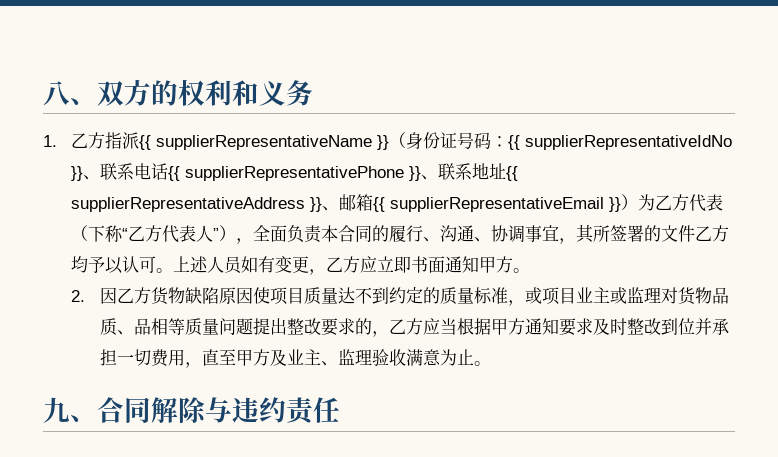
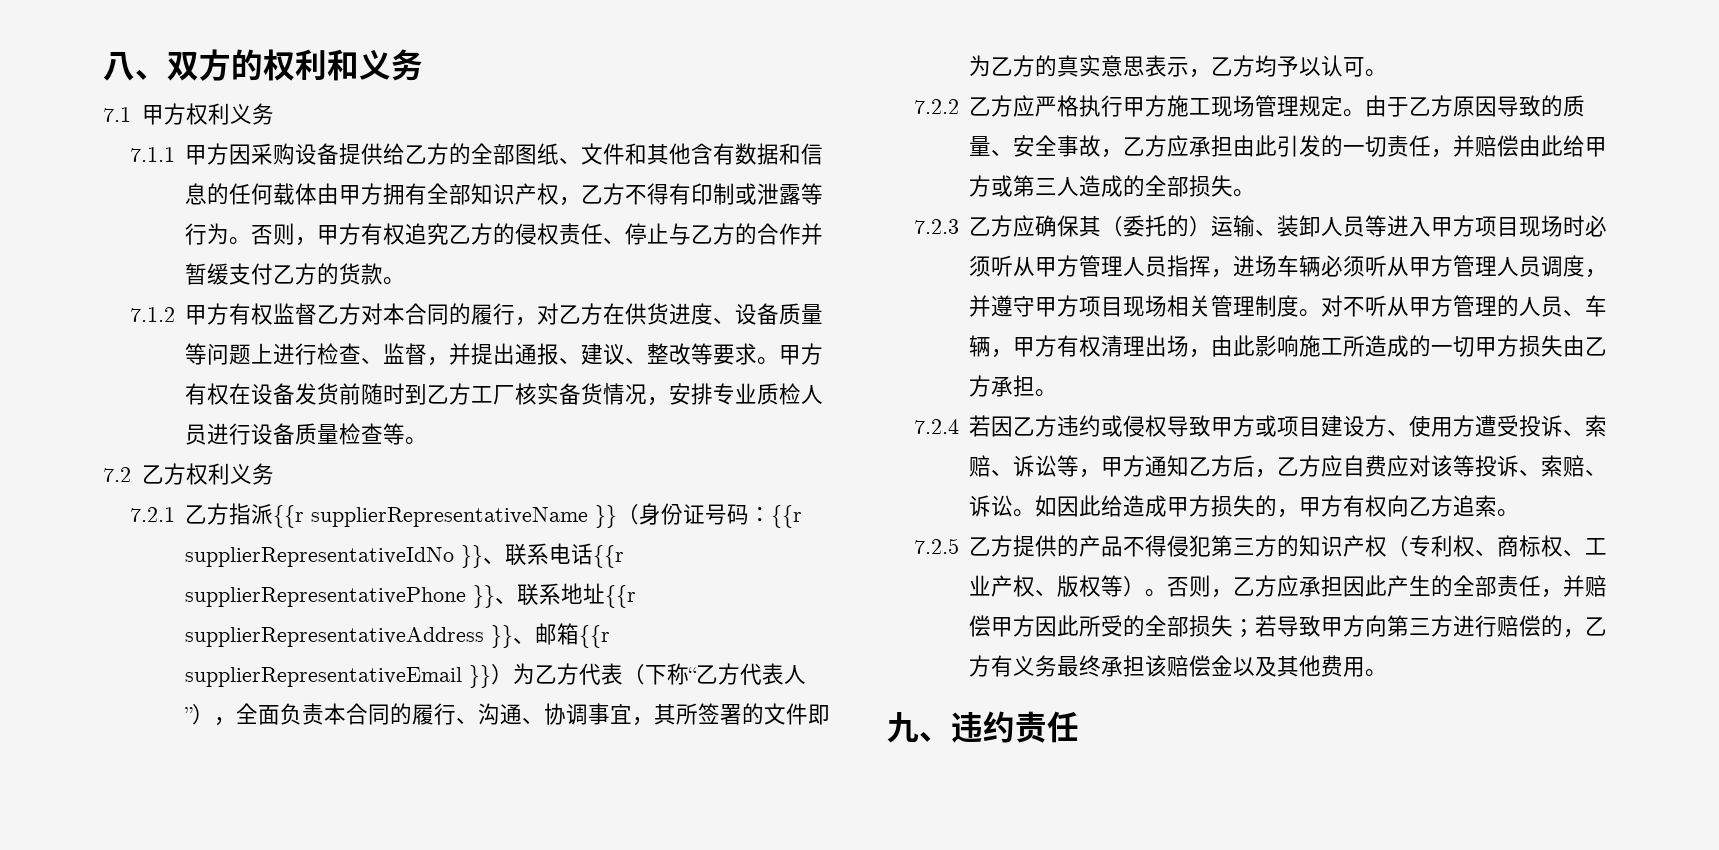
[43,135,57,147] 1. -> [103,103,274,125] [129,143,824,165] [185,183,824,206] [185,223,824,246] [185,263,406,285] [129,303,824,326] [185,343,824,366] [185,383,824,406] [185,423,428,445] [103,463,274,485] [129,507,175,522] 7.1甲方权利义务 // 7.1.1甲方因采购设备提供给乙方的全部图纸、文件和其他含有数据和信息的任何载体由甲方拥有全部知识产权，乙方不得有印制或泄露等行为。否则，甲方有权追究乙方的侵权责任、停止与乙方的合作并暂缓支付乙方的货款。 // 7.1.2甲方有权监督乙方对本合同的履行，对乙方在供货进度、设备质量等问题上进行检查、监督，并提出通报、建议、整改等要求。甲方有权在设备发货前随时到乙方工厂核实备货情况，安排专业质检人员进行设备质量检查等。 // 7.2乙方权利义务 // 7.2.1
[139,135,152,150] {{ -> [273,505,305,528] {{r
[508,135,521,150] {{ -> [771,505,803,528] {{r
[168,166,181,181] {{ -> [593,545,625,568] {{r
[506,166,519,181] {{ -> [605,585,637,608] {{r
[373,197,386,212] {{ -> [579,625,611,648] {{r
[695,225,730,242] [71,256,531,275] [71,287,729,306] [99,318,729,337] [99,349,474,368] 乙方均予以认可。上述人员如有变更，乙方应立即书面通知甲方。 // 2.因乙方货物缺陷原因使项目质量达不到约定的质量标准，或项目业主或监理对货物品质、品相等质量问题提出整改要求的，乙方应当根据甲方通知要求及时整改到位并承担一切费用，直至甲方及业主、监理验收满意为止 -> [808,704,831,725] [969,55,1388,78] [913,95,1586,117] [969,135,1608,158] [969,175,1256,197] [913,215,1608,237] [969,255,1608,278] [969,295,1608,317] [969,335,1608,358] [969,375,1058,397] [913,415,1608,437] [969,455,1608,478] [969,495,1520,518] [913,535,1608,557] [969,575,1608,598] [969,615,1608,638] [969,655,1366,677] 即为乙方的真实意思表示，乙方均予以认可。 // 7.2.2乙方应严格执行甲方施工现场管理规定。由于乙方原因导致的质量、安全事故，乙方应承担由此引发的一切责任，并赔偿由此给甲方或第三人造成的全部损失。 // 7.2.3乙方应确保其（委托的）运输、装卸人员等进入甲方项目现场时必须听从甲方管理人员指挥，进场车辆必须听从甲方管理人员调度，并遵守甲方项目现场相关管理制度。对不听从甲方管理的人员、车辆，甲方有权清理出场，由此影响施工所造成的一切甲方损失由乙方承担。 // 7.2.4若因乙方违约或侵权导致甲方或项目建设方、使用方遭受投诉、索赔、诉讼等，甲方通知乙方后，乙方应自费应对该等投诉、索赔、诉讼。如因此给造成甲方损失的，甲方有权向乙方追索。 // 7.2.5乙方提供的产品不得侵犯第三方的知识产权（专利权、商标权、工业产权、版权等）。否则，乙方应承担因此产生的全部责任，并赔偿甲方因此所受的全部损失；若导致甲方向第三方进行赔偿的，乙方有义务最终承担该赔偿金以及其他费用
[97,397,232,424] 合同解除与 -> (951, 737) none

